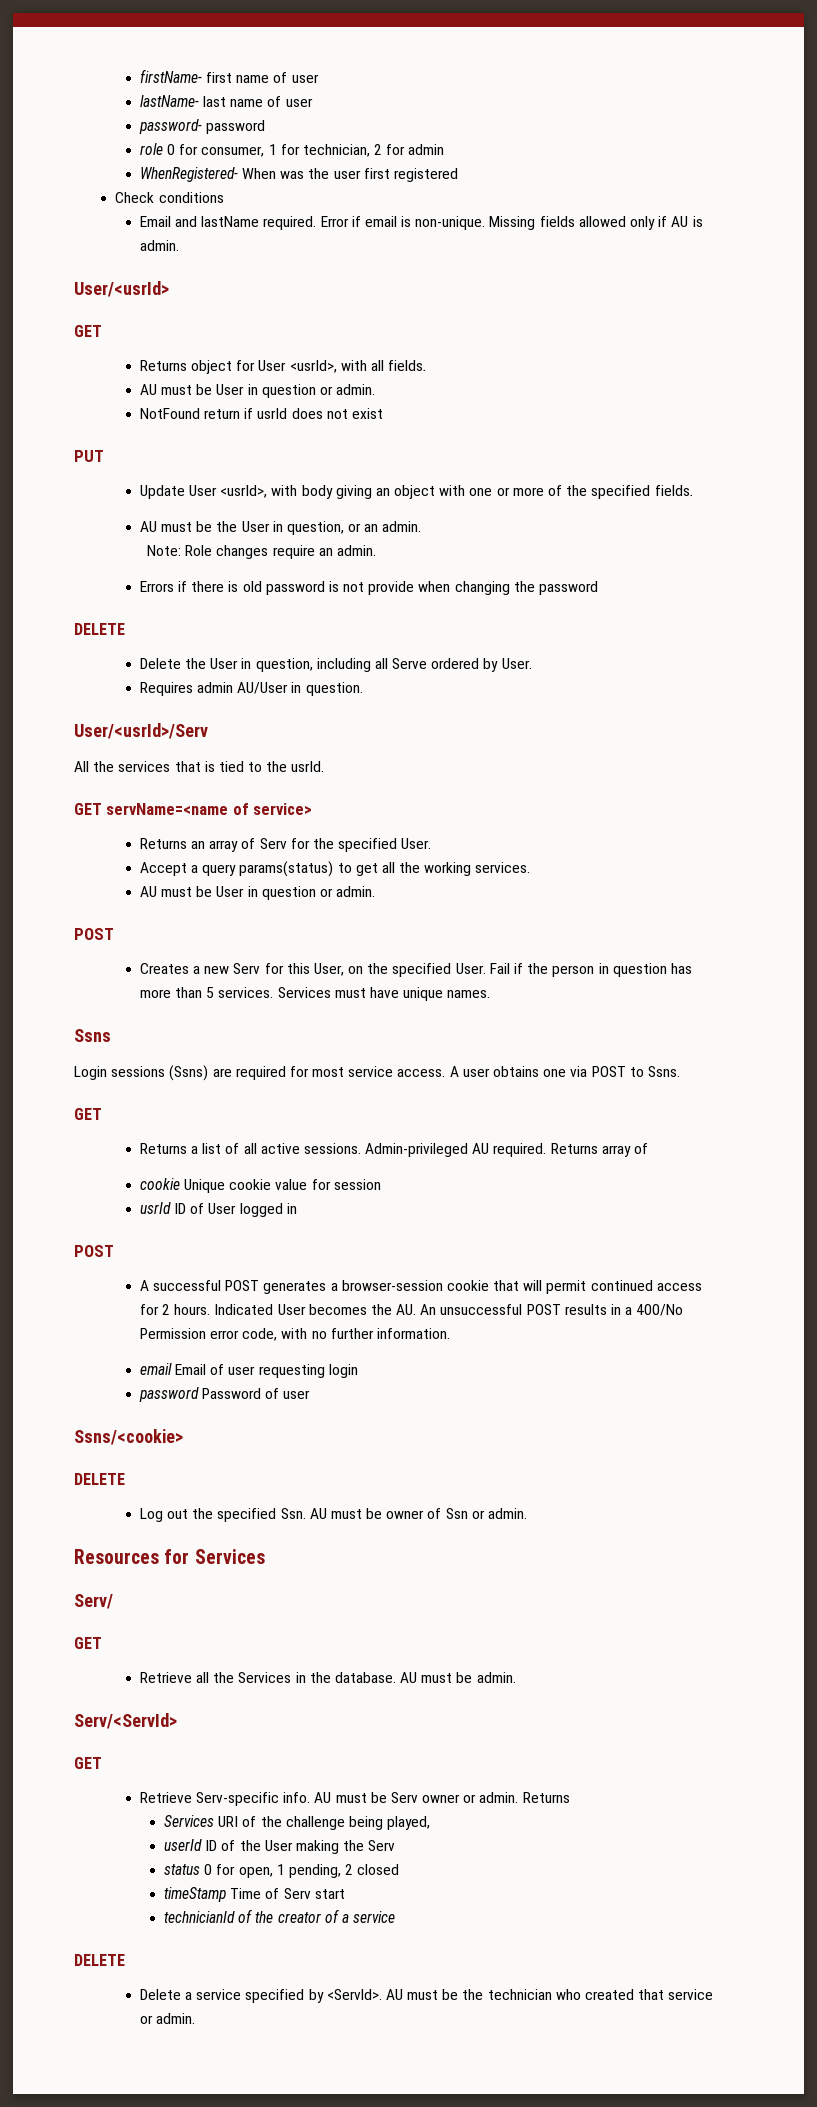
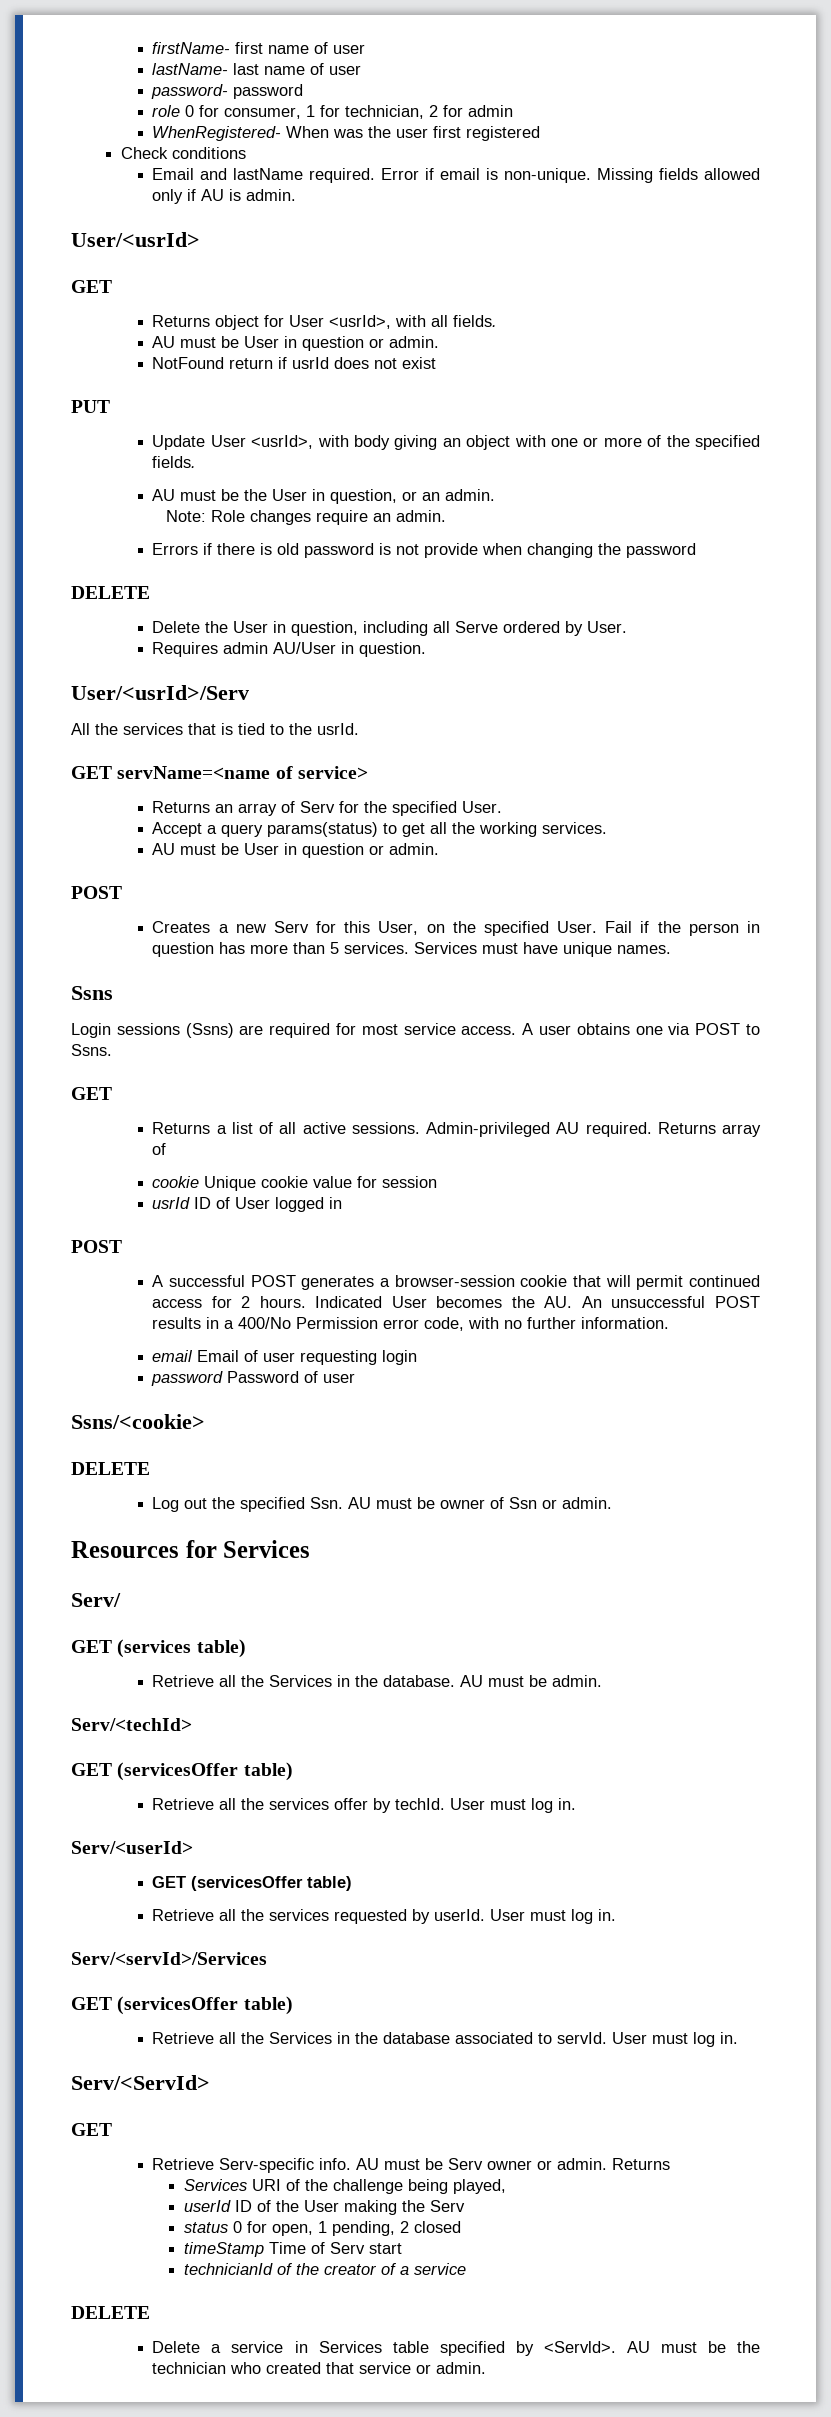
(102, 1643) none -> [117,1639,246,1658] (services table)
(516, 1677) none -> [71,1718,192,1731] [71,1762,293,1781] [152,1798,577,1813] [71,1841,193,1854] [152,1876,353,1891] [152,1909,617,1924] [71,1952,267,1965] [71,1996,293,2015] [152,2032,739,2047] // Serv/<techId> // GET (servicesOffer table) // Retrieve all the services offer by techId. User must log in. // Serv/<userId> // GET (servicesOffer table) // Retrieve all the services requested by userId. User must log in. // Serv/<servId>/Services // GET (servicesOffer table) // Retrieve all the Services in the database associated to servId. User must log in.
(242, 1994) none -> [294,2341,429,2353] in Services table

